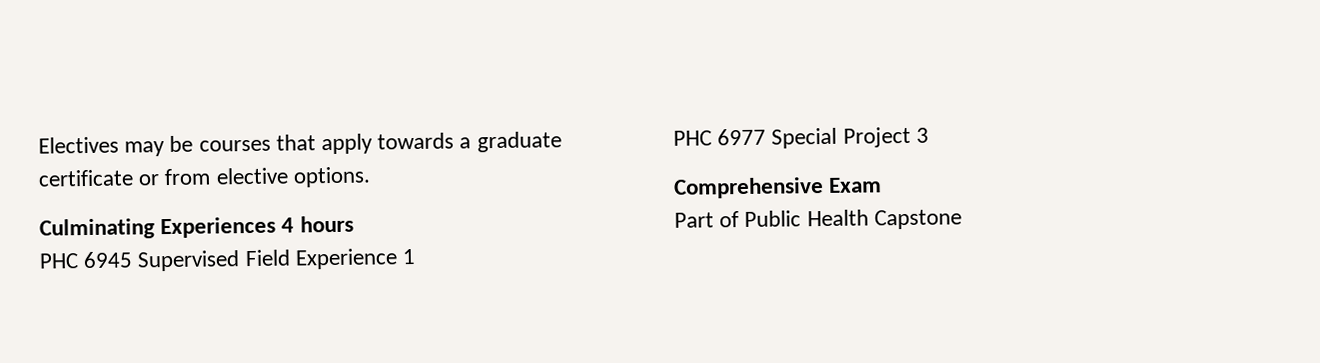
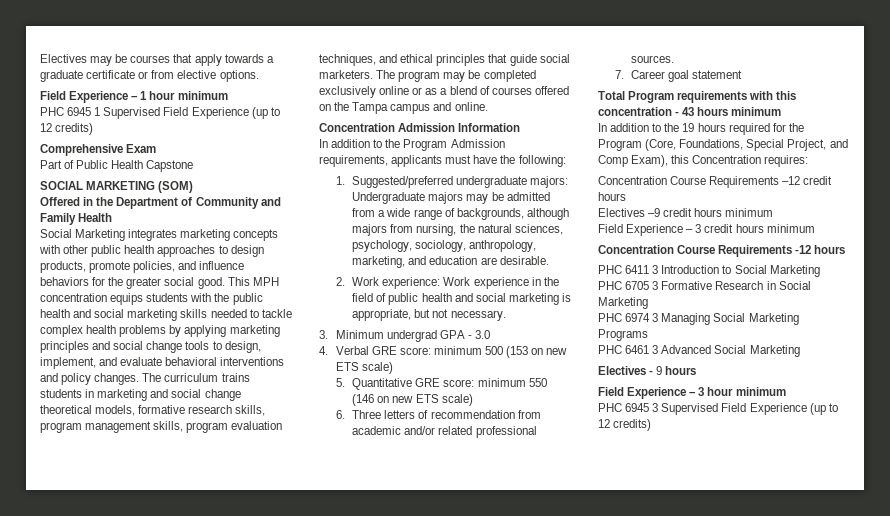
[39,215,354,240] [39,248,416,272] [673,126,929,149] Culminating Experiences 4 hours // PHC 6945 Supervised Field Experience 1 // PHC 6977 Special Project 3 -> [40,91,228,103] [40,107,280,119] [40,123,94,135] Field Experience – 1 hour minimum // PHC 6945 1 Supervised Field Experience (up to 12 credits)
(962, 219) none -> [40,181,194,193] [40,197,281,209] [40,213,113,225] [40,229,279,241] [39,245,264,257] [40,261,245,273] [40,277,279,289] [40,293,263,305] [40,309,292,321] [40,325,280,337] [40,341,261,353] [40,357,285,369] [40,373,250,385] [40,389,241,401] [40,405,266,416] [40,421,283,433] [319,54,570,66] [319,70,536,82] [319,86,569,98] [319,102,488,114] [319,123,521,132] [319,139,505,151] [319,155,566,167] [335,176,569,188] [352,192,550,204] [352,208,569,220] [352,224,563,236] [352,240,537,252] [352,256,549,268] [335,277,559,289] [352,293,571,305] [352,309,506,321] [319,330,491,342] [319,346,568,358] [335,362,393,374] [335,378,547,390] [352,394,473,406] [335,410,541,419] [352,426,537,438] [631,55,675,63] [614,70,743,82] [598,91,797,103] [598,107,782,116] [598,123,804,135] [598,139,848,151] [598,155,809,167] [598,176,833,188] [598,192,626,201] [598,208,774,217] [598,224,815,236] [598,245,846,257] [598,265,820,277] [598,281,811,290] [598,297,648,309] [598,313,799,325] [598,329,648,341] [598,345,800,357] [598,366,697,375] [598,387,786,399] [598,403,838,415] [598,419,652,431] // SOCIAL MARKETING (SOM) // Offered in the Department of Community and Family Health // Social Marketing integrates marketing concepts with other public health approaches to design products, promote policies, and influence behaviors for the greater social good. This MPH concentration equips students with the public health and social marketing skills needed to tackle complex health problems by applying marketing principles and social change tools to design, implement, and evaluate behavioral interventions and policy changes. The curriculum trains students in marketing and social change theoretical models, formative research skills, program management skills, program evaluation techniques, and ethical principles that guide social marketers. The program may be completed exclusively online or as a blend of courses offered on the Tampa campus and online. // Concentration Admission Information // In addition to the Program Admission requirements, applicants must have the following: // 1. Suggested/preferred undergraduate majors: Undergraduate majors may be admitted from a wide range of backgrounds, although majors from nursing, the natural sciences, psychology, sociology, anthropology, marketing, and education are desirable. // 2. Work experience: Work experience in the field of public health and social marketing is appropriate, but not necessary. // 3. Minimum undergrad GPA - 3.0 // 4. Verbal GRE score: minimum 500 (153 on new ETS scale) // 5. Quantitative GRE score: minimum 550 (146 on new ETS scale) // 6. Three letters of recommendation from academic and/or related professional sources. // 7. Career goal statement // Total Program requirements with this concentration - 43 hours minimum // In addition to the 19 hours required for the Program (Core, Foundations, Special Project, and Comp Exam), this Concentration requires: // Concentration Course Requirements –12 credit hours // Electives –9 credit hours minimum // Field Experience – 3 credit hours minimum // Concentration Course Requirements -12 hours // PHC 6411 3 Introduction to Social Marketing // PHC 6705 3 Formative Research in Social Marketing // PHC 6974 3 Managing Social Marketing Programs // PHC 6461 3 Advanced Social Marketing // Electives - 9 hours // Field Experience – 3 hour minimum // PHC 6945 3 Supervised Field Experience (up to 12 credits)

